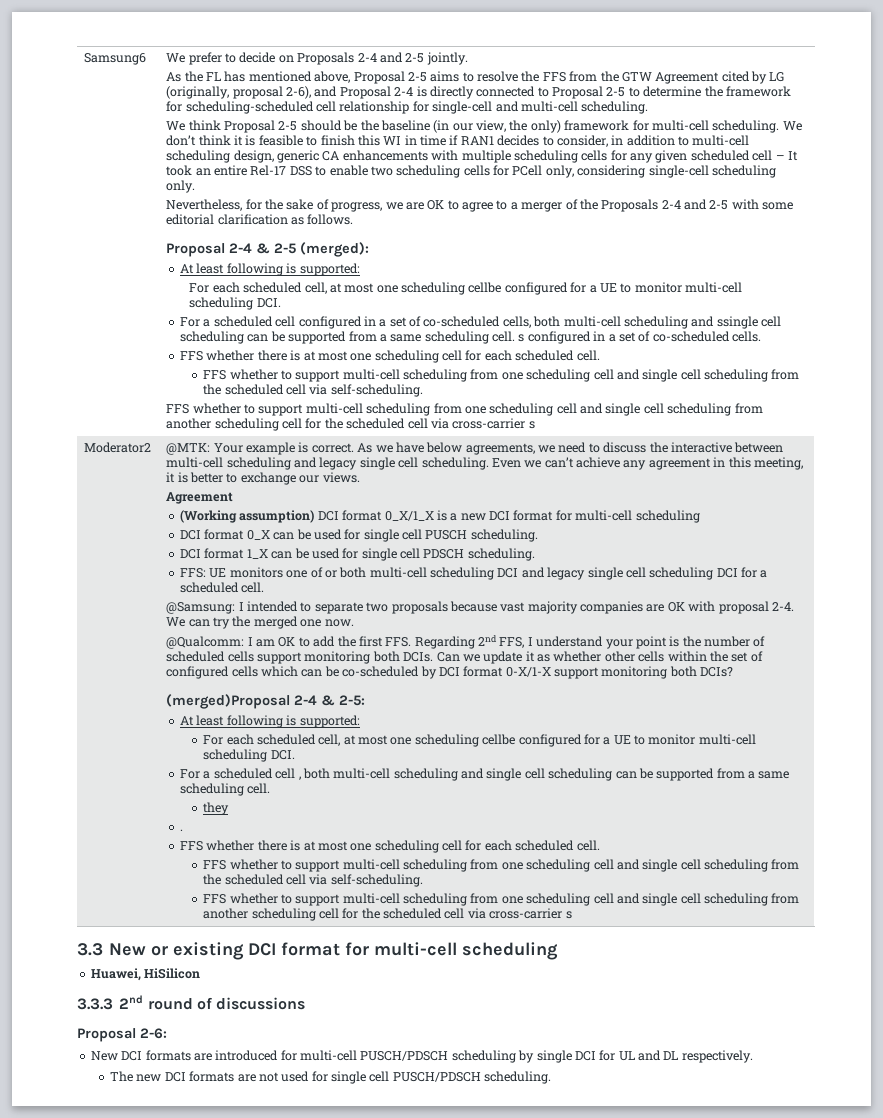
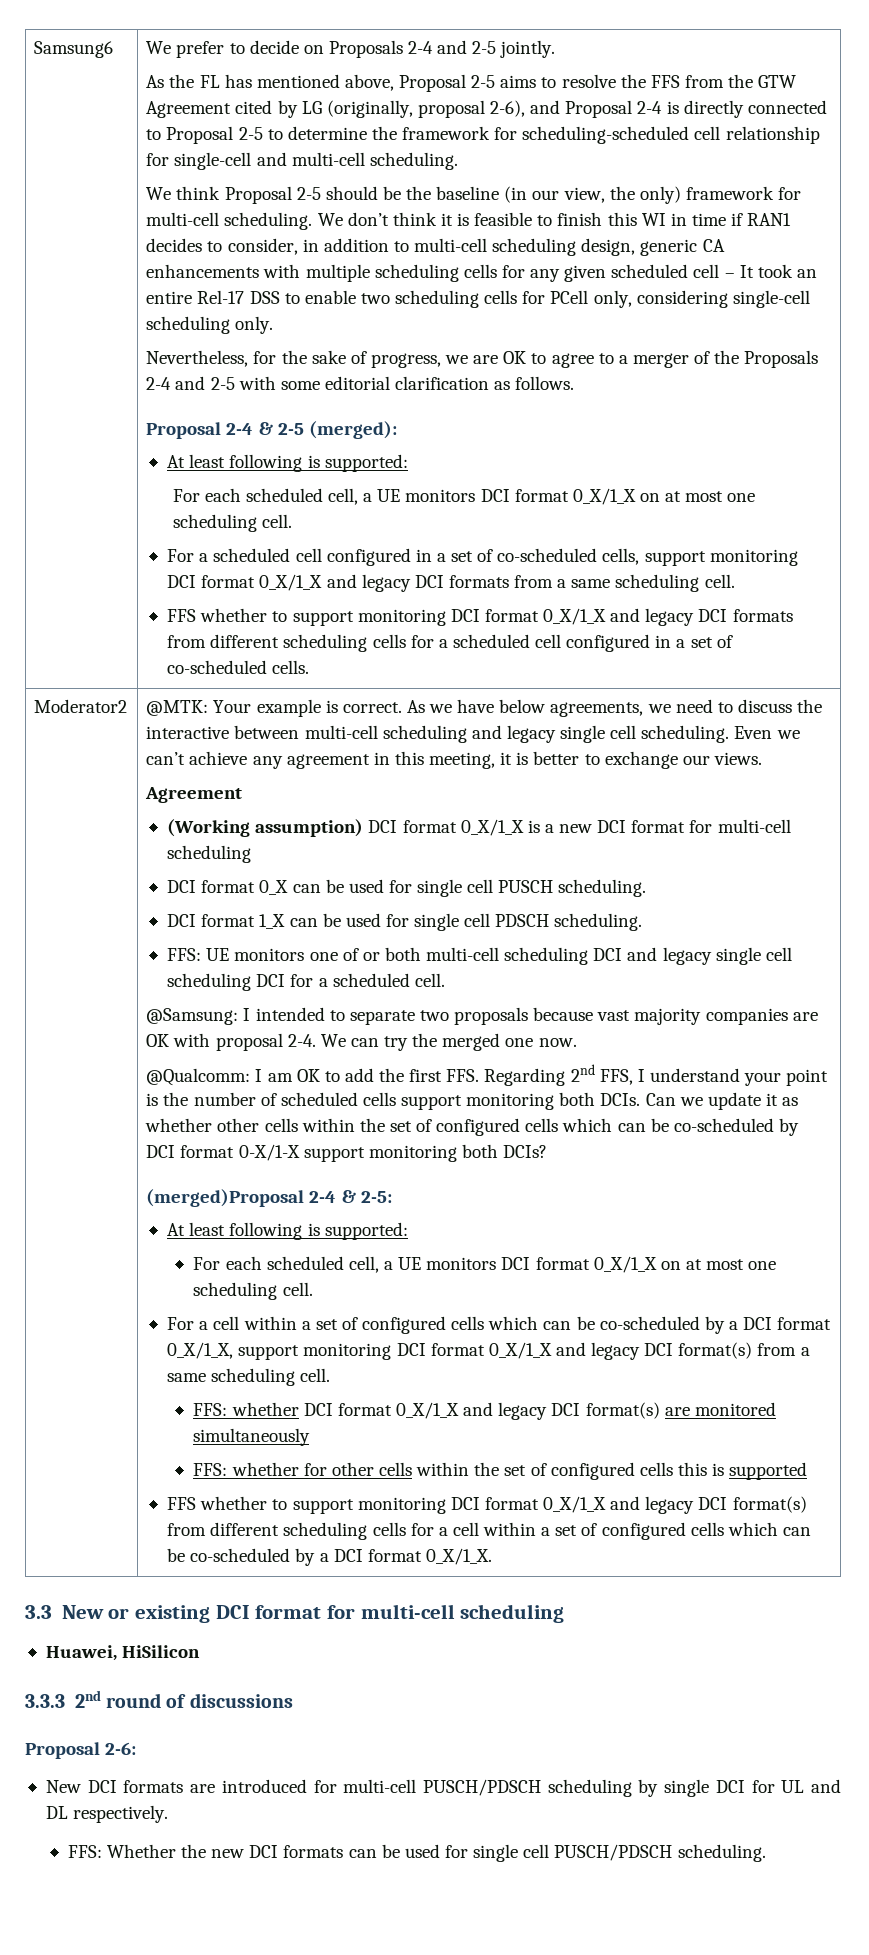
[329,282,743,295] [189,297,281,310] at most one scheduling cellbe configured for a UE to monitor multi-cell scheduling DCI. -> [363,488,756,505] [172,514,292,532] a UE monitors DCI format 0_X/1_X on at most one scheduling cell.
[533,316,782,329] [180,331,525,344] both multi-cell scheduling and ssingle cell scheduling can be supported from a same scheduling cell. s -> [644,549,798,566] [167,574,735,592] [167,608,793,626] [167,634,562,652] support monitoring DCI format 0_X/1_X and legacy DCI formats from a same scheduling cell. // FFS whether to support monitoring DCI format 0_X/1_X and legacy DCI formats from different scheduling cells for a scheduled cell
[180,350,600,363] [203,369,800,382] [203,384,423,397] [166,403,763,416] [166,418,535,431] // FFS whether there is at most one scheduling cell for each scheduled cell. // FFS whether to support multi-cell scheduling from one scheduling cell and single cell scheduling from the scheduled cell via self-scheduling. // FFS whether to support multi-cell scheduling from one scheduling cell and single cell scheduling from another scheduling cell for the scheduled cell via cross-carrier s -> (310, 667) none
[343,734,756,747] [203,749,295,762] [180,768,790,781] [180,783,271,796] [203,802,230,815] [180,829,184,831] [180,840,600,853] [203,859,800,872] [203,874,423,887] [203,893,800,906] [203,908,572,921] at most one scheduling cellbe configured for a UE to monitor multi-cell scheduling DCI. // For a scheduled cell , both multi-cell scheduling and single cell scheduling can be supported from a same scheduling cell. // they // . // FFS whether there is at most one scheduling cell for each scheduled cell. // FFS whether to support multi-cell scheduling from one scheduling cell and single cell scheduling from the scheduled cell via self-scheduling. // FFS whether to support multi-cell scheduling from one scheduling cell and single cell scheduling from another scheduling cell for the scheduled cell via cross-carrier s -> [384,1256,777,1273] [193,1282,313,1300] [167,1316,832,1334] [167,1342,810,1360] [167,1368,331,1386] [193,1402,776,1420] [193,1428,311,1446] [193,1462,808,1480] [167,1496,807,1514] [167,1522,811,1540] [167,1548,492,1566] a UE monitors DCI format 0_X/1_X on at most one scheduling cell. // For a cell within a set of configured cells which can be co-scheduled by a DCI format 0_X/1_X, support monitoring DCI format 0_X/1_X and legacy DCI format(s) from a same scheduling cell. // FFS: whether DCI format 0_X/1_X and legacy DCI format(s) are monitored simultaneously // FFS: whether for other cells within the set of configured cells this is supported // FFS whether to support monitoring DCI format 0_X/1_X and legacy DCI format(s) from different scheduling cells for a cell within a set of configured cells which can be co-scheduled by a DCI format 0_X/1_X.
[110,1071,134,1082] The -> [67,1844,207,1858] FFS: Whether the
[237,1072,279,1082] are not -> [348,1844,400,1858] can be

